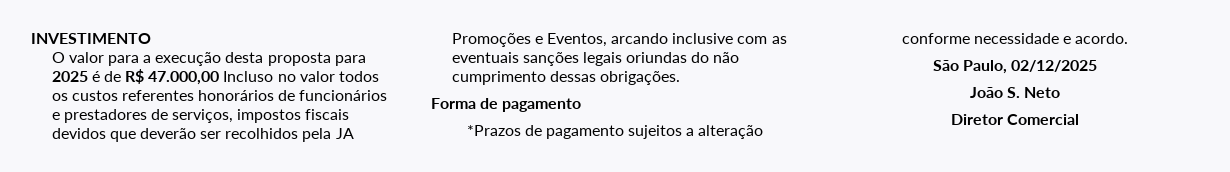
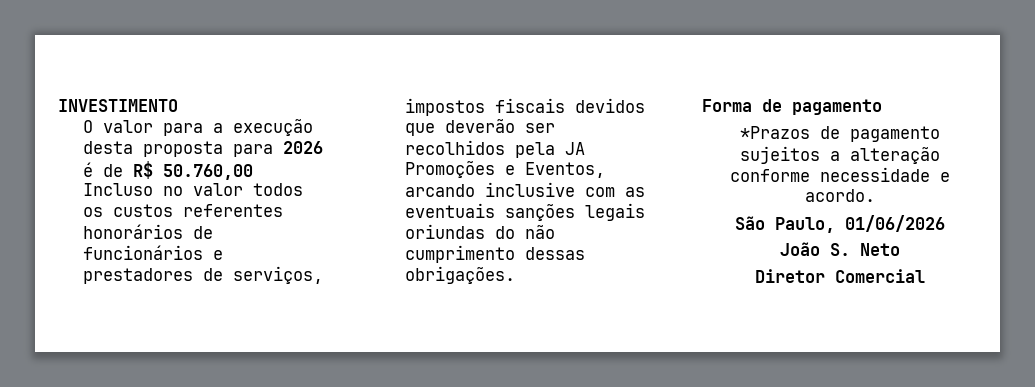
[51,71,88,82] 2025 -> [283,141,324,154] 2026
[148,71,220,85] 47.000,00 -> [163,164,254,180] 50.760,00
[1011,60,1098,72] 02/12/2025 -> [844,215,945,232] 01/06/2026

